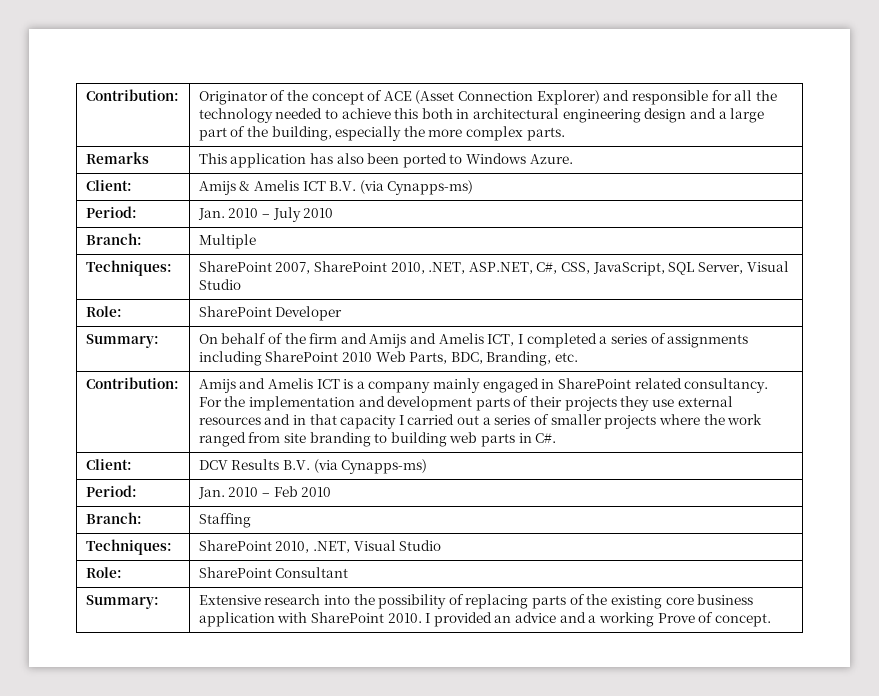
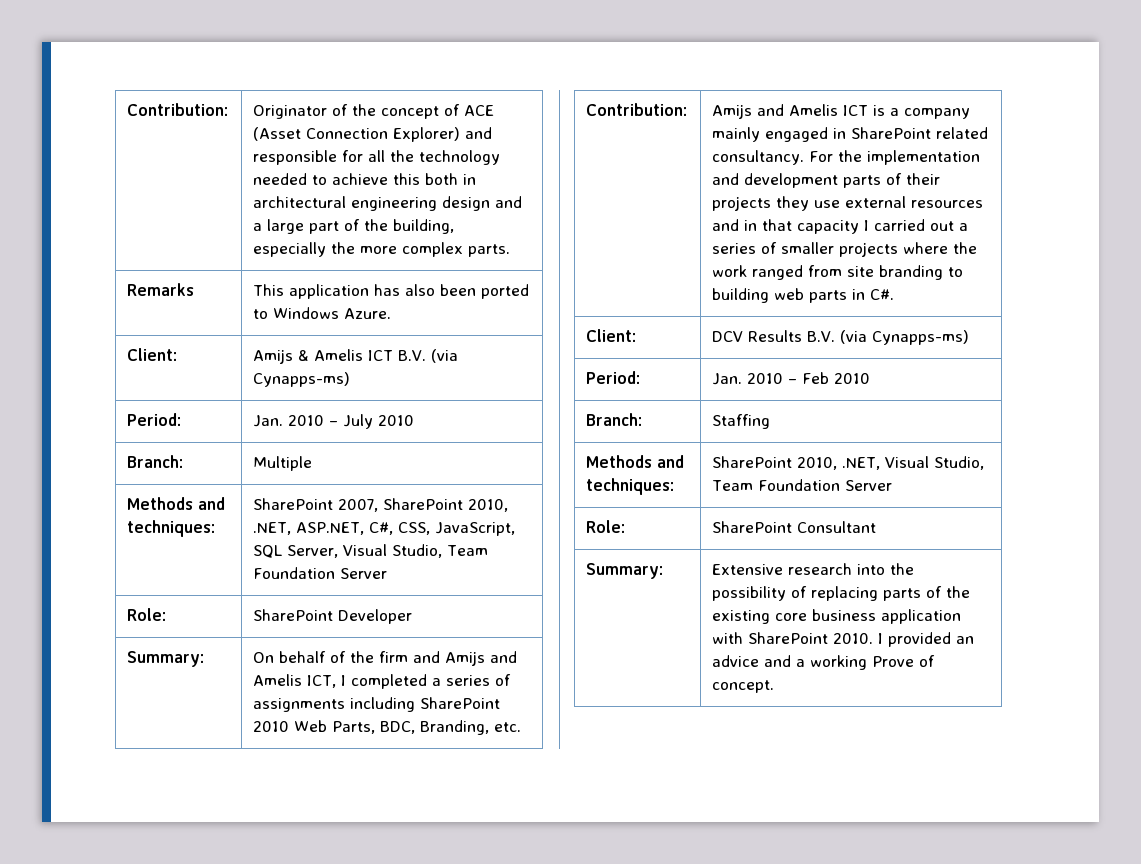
[85,260,172,276] Techniques: -> [126,497,225,510] [126,520,215,537] Methods and techniques:
[198,279,241,290] Studio -> [391,544,488,558] [252,567,387,579] Studio, Team Foundation Server
[85,539,172,555] Techniques: -> [585,455,684,468] [585,478,674,495] Methods and techniques:
[399,540,442,551] Studio -> [933,456,984,470] [711,479,892,491] Studio, Team Foundation Server

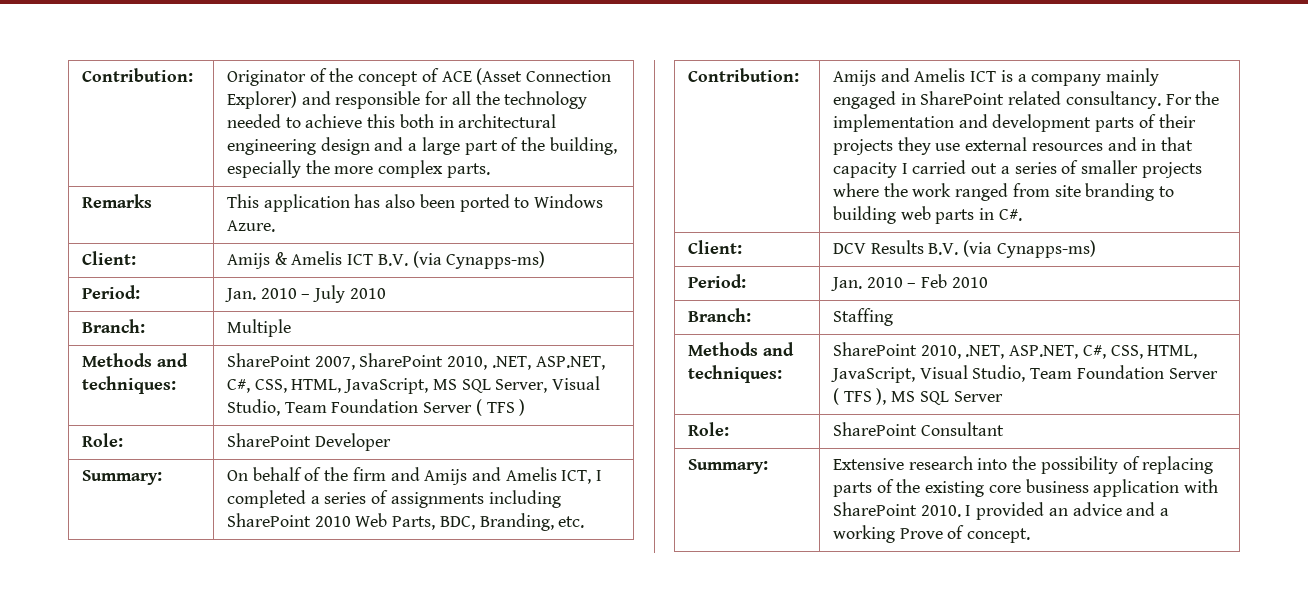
[434,522,515,536] JavaScript, -> [291,378,457,394] HTML, JavaScript, MS
(387, 573) none -> [475,399,526,416] ( TFS )
[884,456,984,470] [711,479,892,491] Visual Studio, Team Foundation Server -> [1009,345,1198,359] [830,365,1218,383] [832,388,1003,405] ASP.NET, C#, CSS, HTML, JavaScript, Visual Studio, Team Foundation Server ( TFS ), MS SQL Server

